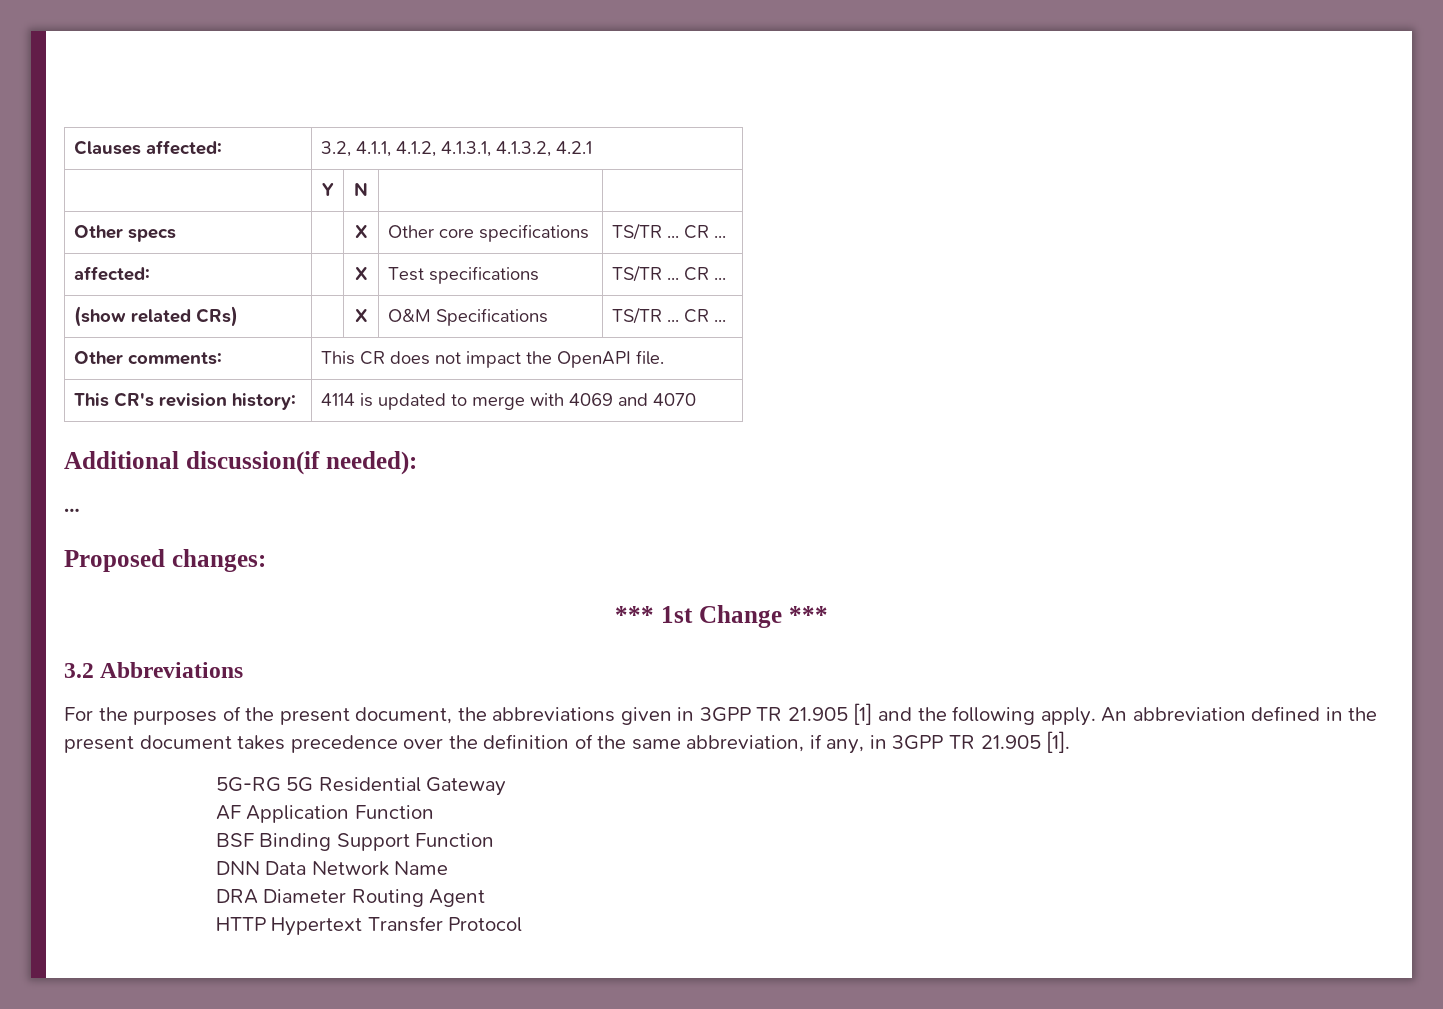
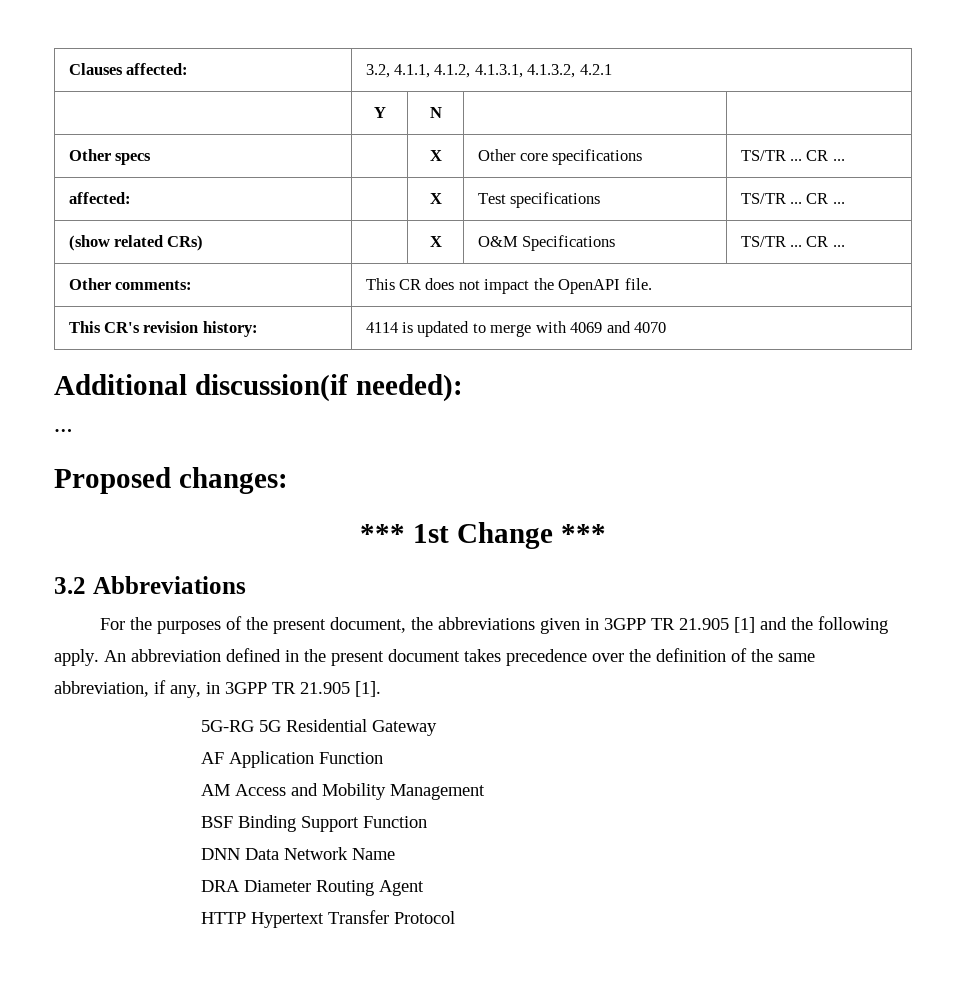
(434, 812) none -> [200,783,485,800] // AM Access and Mobility Management

